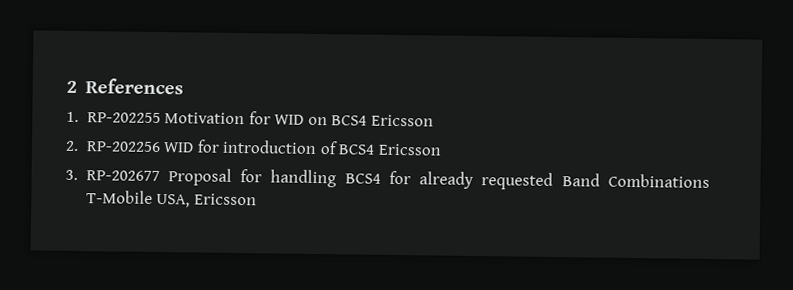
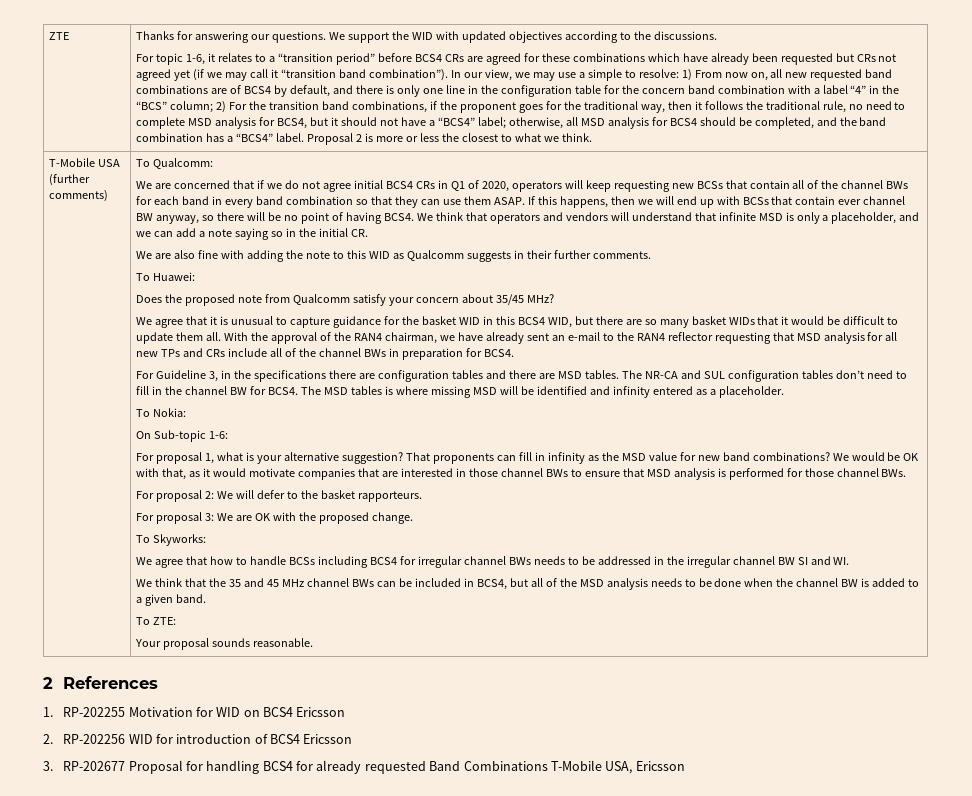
(66, 86) none -> [49,32,70,40] [136,31,717,43] [136,53,897,65] [136,69,893,81] [136,85,900,97] [136,101,906,113] [136,117,887,129] [136,133,592,145] [49,158,121,167] [49,174,91,186] [49,190,109,202] [136,158,214,169] [136,180,909,192] [136,196,906,208] [136,212,920,224] [136,228,368,240] [136,250,651,262] [136,272,196,281] [136,294,554,306] [136,316,899,328] [136,332,898,344] [136,348,514,360] [136,370,907,382] [136,386,784,398] [136,408,187,417] [136,430,229,442] [136,452,920,464] [136,468,907,480] [136,490,422,502] [136,512,413,524] [136,534,207,546] [136,556,850,568] [136,578,920,590] [136,594,207,606] [136,617,177,625] [135,638,314,650] ZTE | Thanks for answering our questions. We support the WID with updated objectives according to the discussions. // For topic 1-6, it relates to a “transition period” before BCS4 CRs are agreed for these combinations which have already been requested but CRs not agreed yet (if we may call it “transition band combination”). In our view, we may use a simple to resolve: 1) From now on, all new requested band combinations are of BCS4 by default, and there is only one line in the configuration table for the concern band combination with a label “4” in the “BCS” column; 2) For the transition band combinations, if the proponent goes for the traditional way, then it follows the traditional rule, no need to complete MSD analysis for BCS4, but it should not have a “BCS4” label; otherwise, all MSD analysis for BCS4 should be completed, and the band combination has a “BCS4” label. Proposal 2 is more or less the closest to what we think. // T-Mobile USA (further comments) | To Qualcomm: // We are concerned that if we do not agree initial BCS4 CRs in Q1 of 2020, operators will keep requesting new BCSs that contain all of the channel BWs for each band in every band combination so that they can use them ASAP. If this happens, then we will end up with BCSs that contain ever channel BW anyway, so there will be no point of having BCS4. We think that operators and vendors will understand that infinite MSD is only a placeholder, and we can add a note saying so in the initial CR. // We are also fine with adding the note to this WID as Qualcomm suggests in their further comments. // To Huawei: // Does the proposed note from Qualcomm satisfy your concern about 35/45 MHz? // We agree that it is unusual to capture guidance for the basket WID in this BCS4 WID, but there are so many basket WIDs that it would be difficult to update them all. With the approval of the RAN4 chairman, we have already sent an e-mail to the RAN4 reflector requesting that MSD analysis for all new TPs and CRs include all of the channel BWs in preparation for BCS4. // For Guideline 3, in the specifications there are configuration tables and there are MSD tables. The NR-CA and SUL configuration tables don’t need to fill in the channel BW for BCS4. The MSD tables is where missing MSD will be identified and infinity entered as a placeholder. // To Nokia: // On Sub-topic 1-6: // For proposal 1, what is your alternative suggestion? That proponents can fill in infinity as the MSD value for new band combinations? We would be OK with that, as it would motivate companies that are interested in those channel BWs to ensure that MSD analysis is performed for those channel BWs. // For proposal 2: We will defer to the basket rapporteurs. // For proposal 3: We are OK with the proposed change. // To Skyworks: // We agree that how to handle BCSs including BCS4 for irregular channel BWs needs to be addressed in the irregular channel BW SI and WI. // We think that the 35 and 45 MHz channel BWs can be included in BCS4, but all of the MSD analysis needs to be done when the channel BW is added to a given band. // To ZTE: // Your proposal sounds reasonable. //

